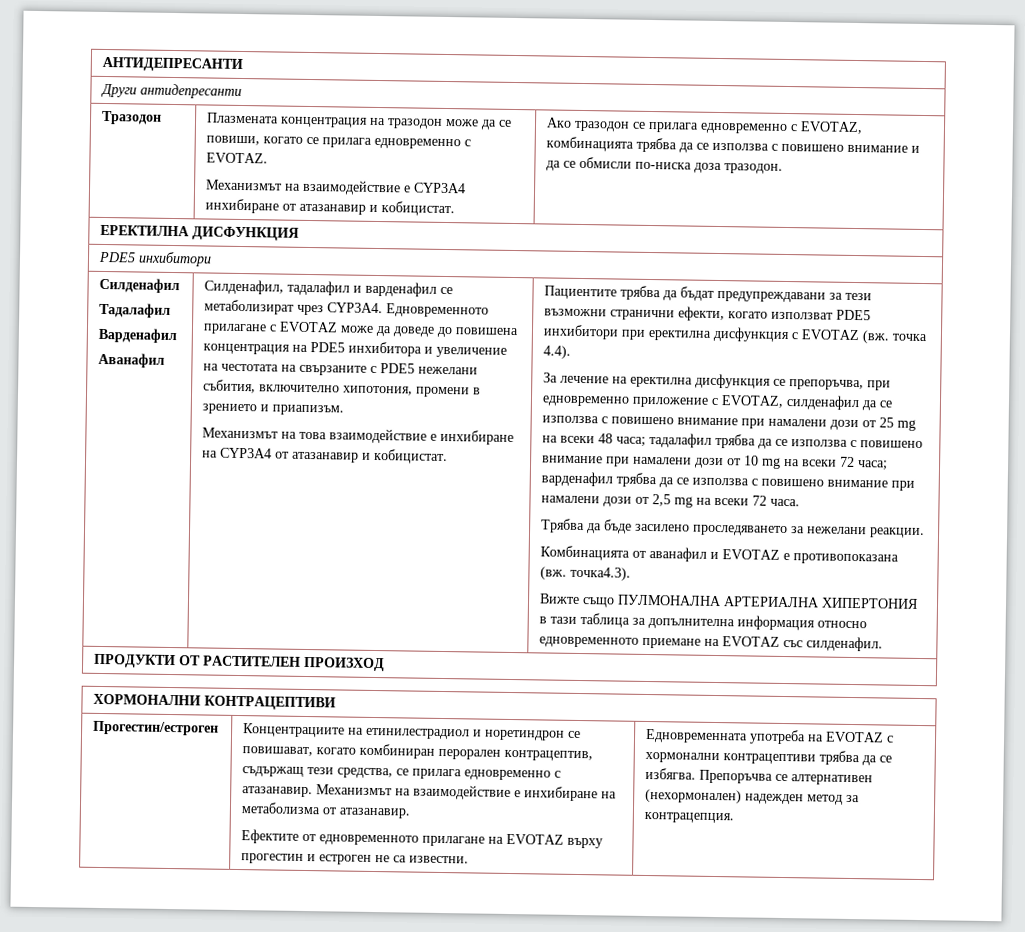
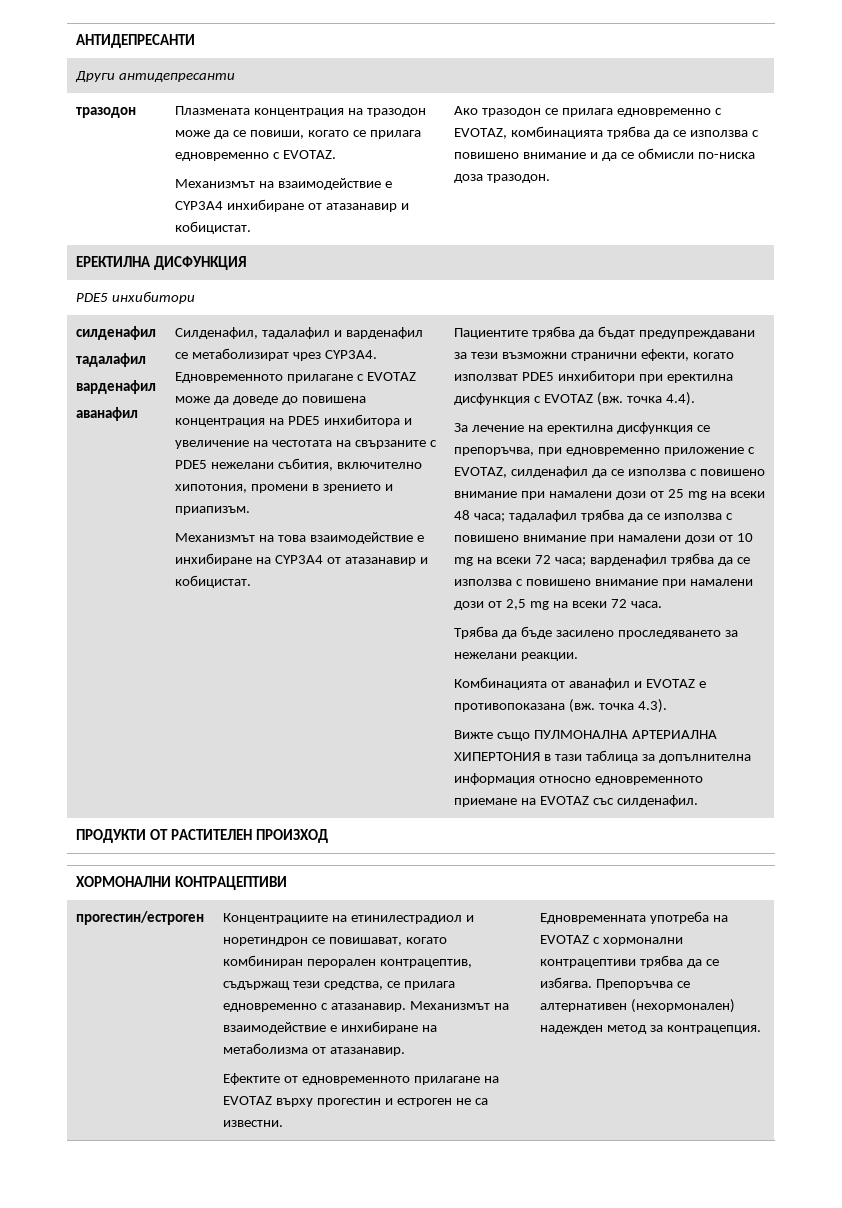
[101,110,163,125] Тразодон -> [76,107,137,118] тразодон
[99,277,181,294] [99,302,172,318] [98,327,178,344] [98,352,166,368] Силденафил // Тадалафил // Варденафил // Аванафил -> [76,326,157,340] [76,353,147,367] [76,380,157,394] [76,407,139,421] силденафил // тадалафил // варденафил // аванафил
[570,566,632,581] точка4.3). -> [599,699,668,713] точка 4.3).
[93,720,220,736] Прогестин/естроген -> [76,911,205,925] прогестин/естроген

